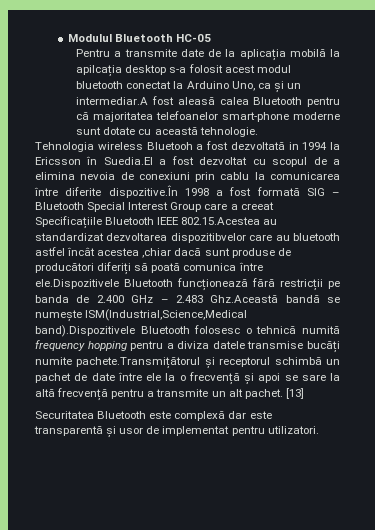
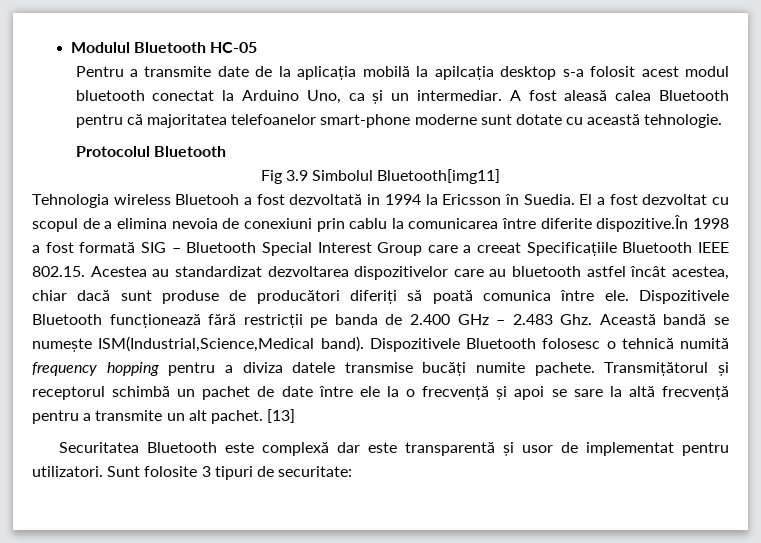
[76,97,149,105] intermediar.A -> [416,90,521,101] intermediar. A
(258, 132) none -> [75,146,226,157] [260,169,501,184] // Protocolul Bluetooth // Fig 3.9 Simbolul Bluetooth[img11]
[103,157,153,165] Suedia.El -> [523,194,593,205] Suedia. El
[181,217,261,225] 802.15.Acestea -> [32,266,147,277] 802.15. Acestea
[170,233,246,243] dispozitibvelor -> [354,266,449,280] dispozitivelor
[97,248,172,258] acestea ,chiar -> [671,266,729,280] [32,290,67,301] acestea, chiar
[35,279,119,289] ele.Dispozitivele -> [604,290,730,304] ele. Dispozitivele
[210,295,279,303] Ghz.Această -> [560,314,656,325] Ghz. Această
[35,325,135,337] band).Dispozitivele -> [320,336,460,352] band). Dispozitivele
[76,357,201,369] pachete.Transmițătorul -> [534,362,709,376] pachete. Transmițătorul
(319, 430) none -> [107,466,353,480] Sunt folosite 3 tipuri de securitate:

